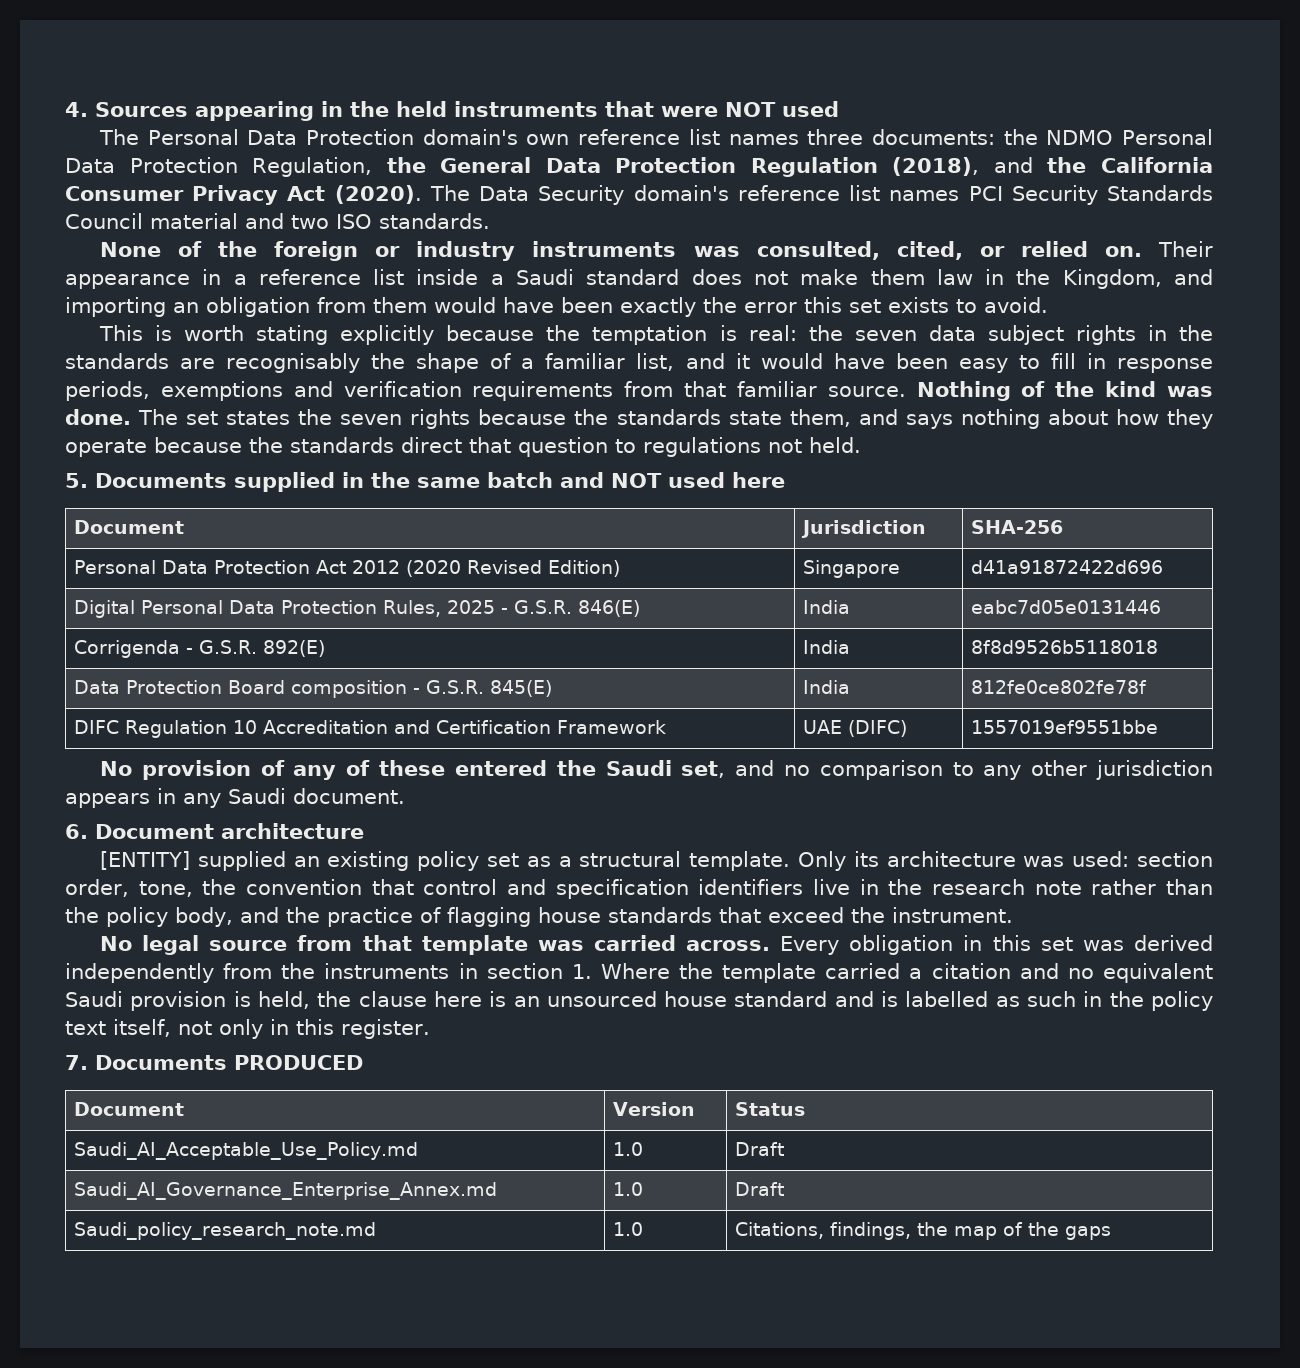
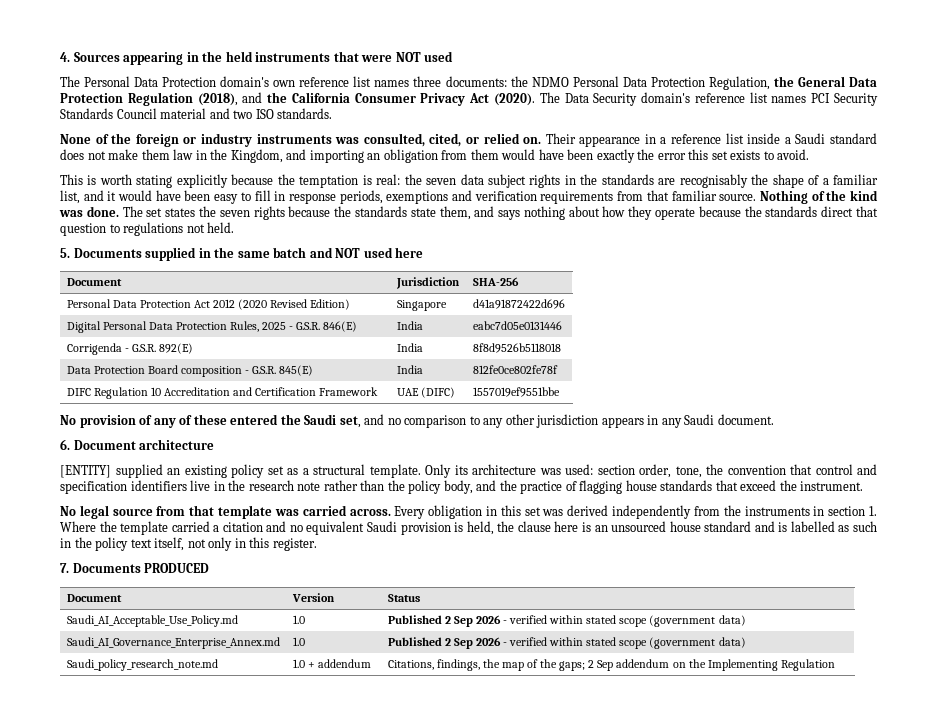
[734,1142,784,1156] [73,1182,497,1200] [612,1182,643,1196] [734,1182,784,1196] Draft // Saudi_AI_Governance_Enterprise_Annex.md | 1.0 | Draft -> [387,615,746,627] [66,637,280,649] [292,637,305,646] [387,637,746,649] Published 2 Sep 2026 - verified within stated scope (government data) // Saudi_AI_Governance_Enterprise_Annex.md | 1.0 | Published 2 Sep 2026 - verified within stated scope (government data)
(643, 1229) none -> [307,659,371,668] + addendum
[1064,1226,1111,1240] gaps -> [559,659,835,671] gaps; 2 Sep addendum on the Implementing Regulation

